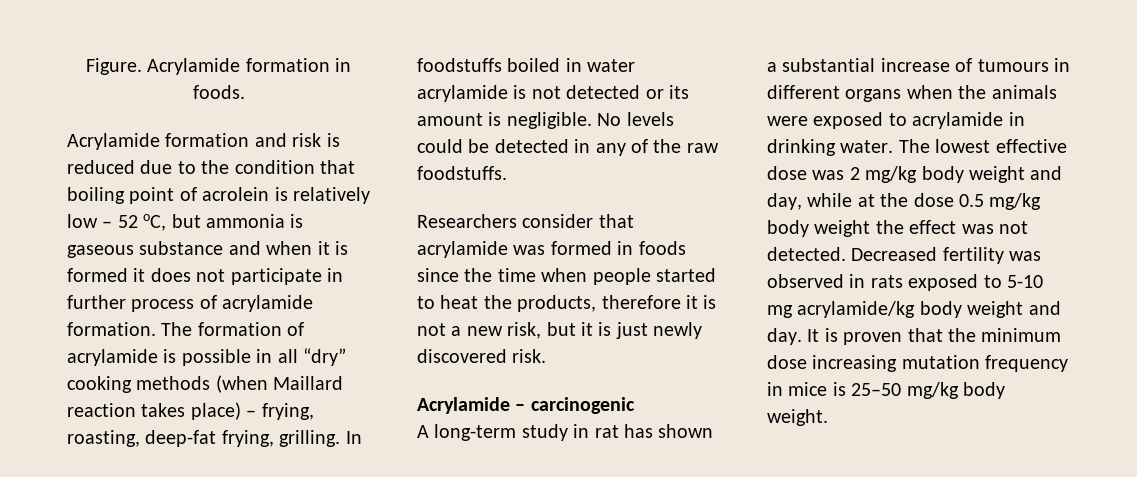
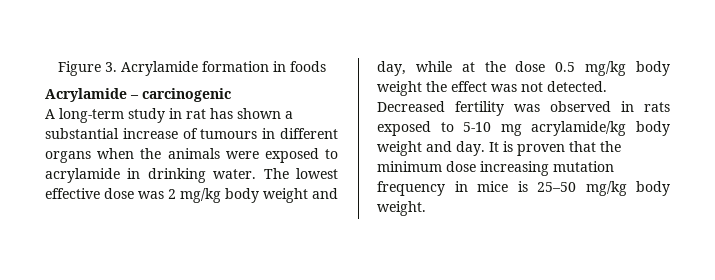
[85,58,142,75] Figure. -> [57,61,117,76] Figure 3.
[192,85,245,99] [67,133,340,150] [67,160,355,174] [67,187,370,204] [67,214,304,231] [67,241,348,258] [67,268,343,285] [67,295,314,312] [67,322,305,336] [67,348,346,366] [67,375,344,393] [67,402,314,420] [67,430,362,447] [417,58,636,72] [417,85,689,102] [417,112,674,129] [417,139,719,156] [417,166,507,180] [417,214,634,228] [417,241,686,258] [417,268,716,285] [417,295,717,312] [417,322,703,339] [417,349,547,363] foods. // Acrylamide formation and risk is reduced due to the condition that boiling point of acrolein is relatively low – 52 oC, but ammonia is gaseous substance and when it is formed it does not participate in further process of acrylamide formation. The formation of acrylamide is possible in all “dry” cooking methods (when Maillard reaction takes place) – frying, roasting, deep-fat frying, grilling. In foodstuffs boiled in water acrylamide is not detected or its amount is negligible. No levels could be detected in any of the raw foodstuffs. // Researchers consider that acrylamide was formed in foods since the time when people started to heat the products, therefore it is not a new risk, but it is just newly discovered risk. -> [289,61,326,72] foods

